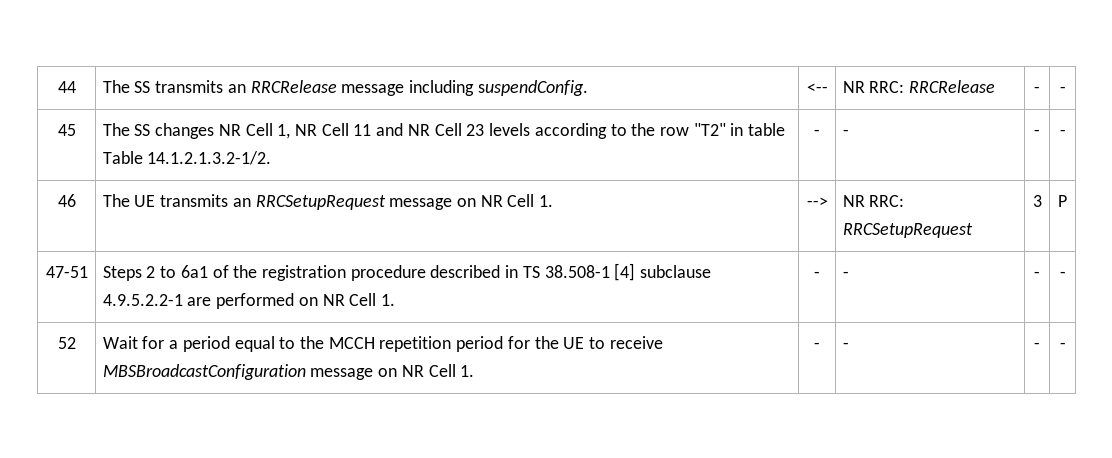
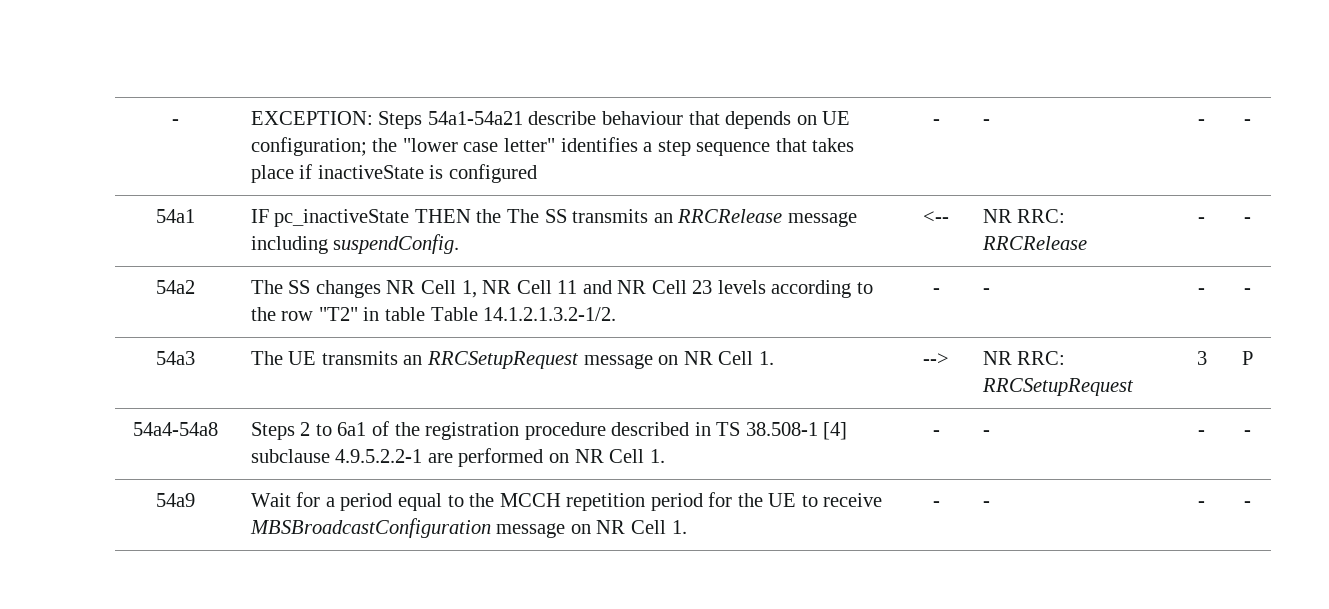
[57,81,76,93] 44 | -> [171,119,179,125] [250,111,851,129] [250,137,855,156] [250,164,538,183] [932,119,940,125] [982,119,990,125] [1198,119,1205,125] [1244,119,1251,125] [155,209,195,223] [250,209,502,227] - | EXCEPTION: Steps 54a1-54a21 describe behaviour that depends on UE configuration; the "lower case letter" identifies a step sequence that takes place if inactiveState is configured | - | - | - | - // 54a1 | IF pc_inactiveState THEN the
[57,124,76,136] 45 -> [155,280,195,294] 54a2
[57,194,76,207] 46 -> [155,351,195,365] 54a3
[45,266,88,278] 47-51 -> [132,422,218,436] 54a4-54a8
[57,337,76,349] 52 -> [155,493,195,507] 54a9

